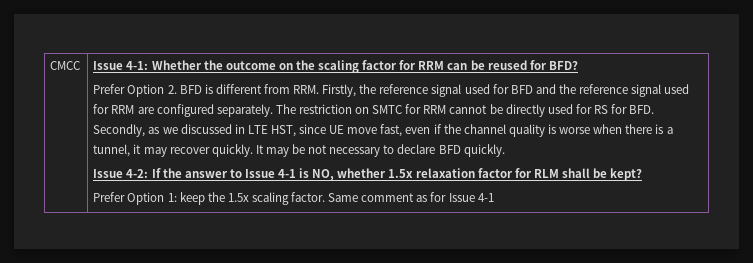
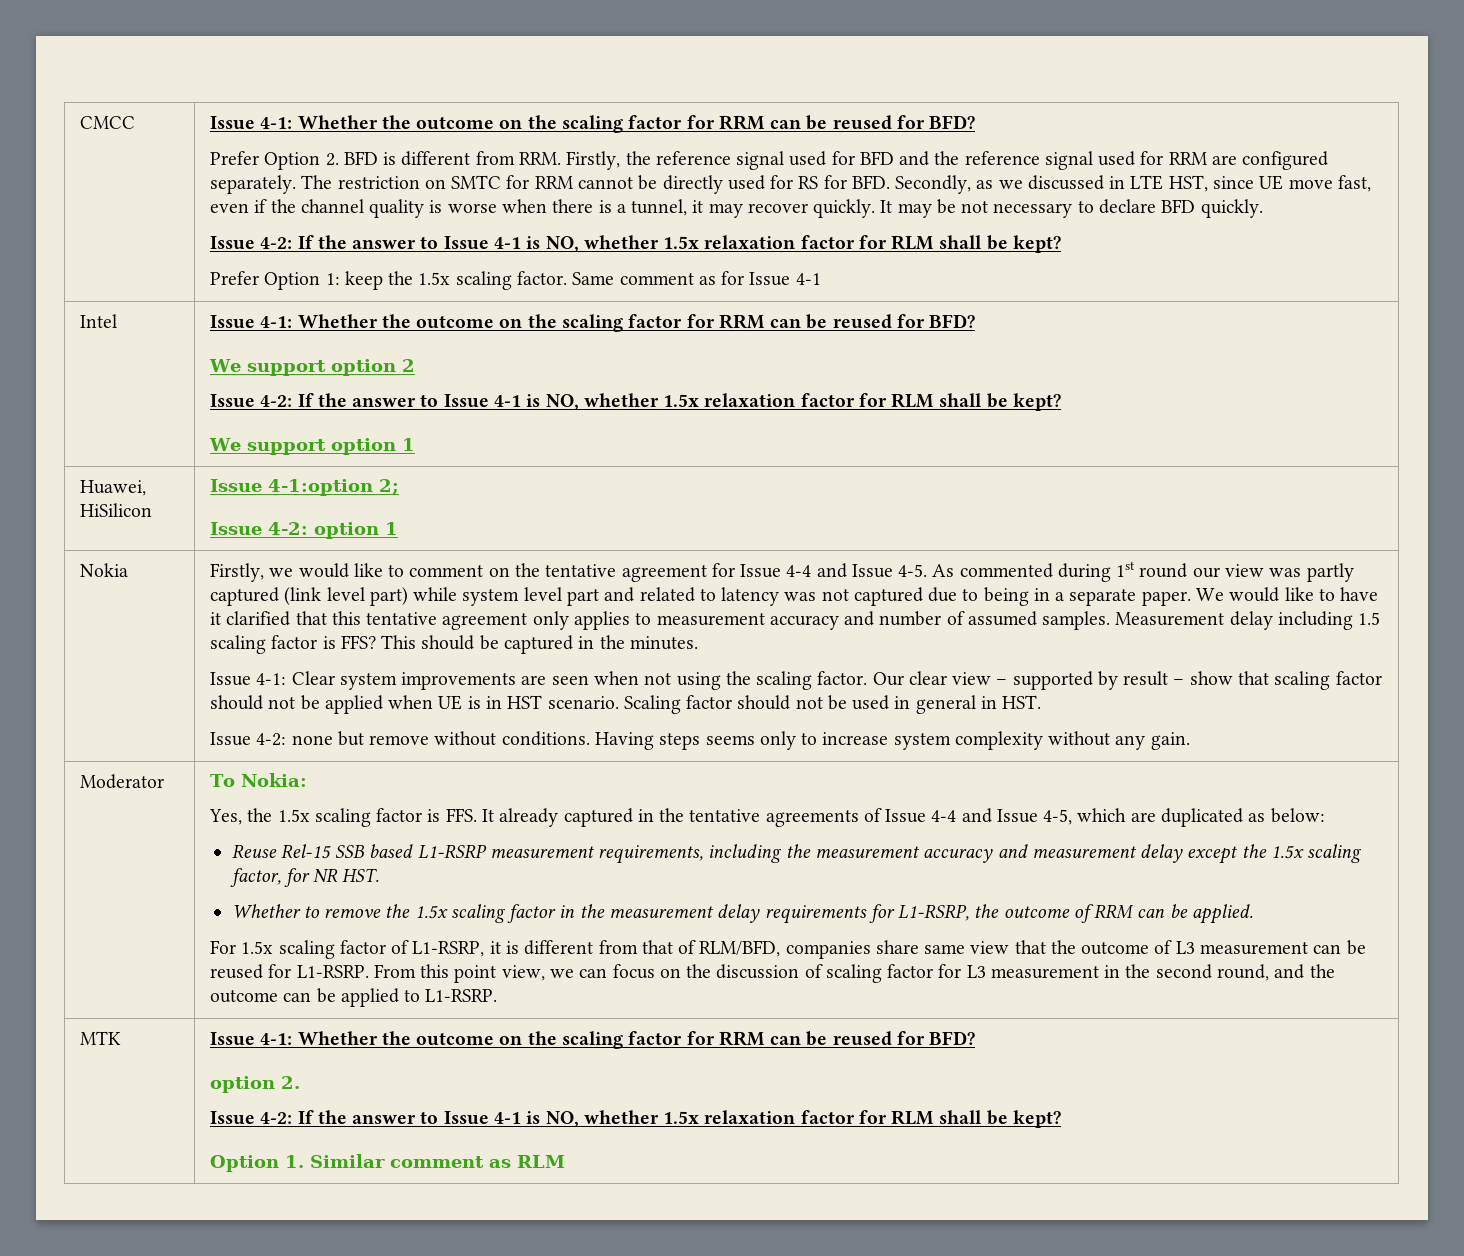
(494, 197) none -> [80,314,118,328] [210,314,976,332] [209,359,416,376] [210,393,1061,411] [209,438,416,455] [80,480,147,496] [80,503,153,517] [210,479,400,496] [210,522,399,539] [80,563,129,577] [210,561,1354,582] [210,587,1379,606] [210,611,1381,630] [210,635,698,654] [210,671,1382,690] [210,695,1042,714] [210,731,1190,750] [80,774,165,789] [210,773,308,787] [209,808,1325,827] [231,844,1363,864] [229,868,380,887] [231,904,1253,924] [210,940,1366,959] [210,964,1335,983] [210,988,498,1007] [80,1031,122,1045] [210,1031,976,1049] [210,1076,301,1093] [210,1110,1061,1128] [210,1154,566,1172] // Intel | Issue 4-1: Whether the outcome on the scaling factor for RRM can be reused for BFD? // We support option 2 // Issue 4-2: If the answer to Issue 4-1 is NO, whether 1.5x relaxation factor for RLM shall be kept? // We support option 1 // Huawei, HiSilicon | Issue 4-1:option 2; // Issue 4-2: option 1 // Nokia | Firstly, we would like to comment on the tentative agreement for Issue 4-4 and Issue 4-5. As commented during 1st round our view was partly captured (link level part) while system level part and related to latency was not captured due to being in a separate paper. We would like to have it clarified that this tentative agreement only applies to measurement accuracy and number of assumed samples. Measurement delay including 1.5 scaling factor is FFS? This should be captured in the minutes. // Issue 4-1: Clear system improvements are seen when not using the scaling factor. Our clear view – supported by result – show that scaling factor should not be applied when UE is in HST scenario. Scaling factor should not be used in general in HST. // Issue 4-2: none but remove without conditions. Having steps seems only to increase system complexity without any gain. // Moderator | To Nokia: // Yes, the 1.5x scaling factor is FFS. It already captured in the tentative agreements of Issue 4-4 and Issue 4-5, which are duplicated as below: // Reuse Rel-15 SSB based L1-RSRP measurement requirements, including the measurement accuracy and measurement delay except the 1.5x scaling factor, for NR HST. // Whether to remove the 1.5x scaling factor in the measurement delay requirements for L1-RSRP, the outcome of RRM can be applied. // For 1.5x scaling factor of L1-RSRP, it is different from that of RLM/BFD, companies share same view that the outcome of L3 measurement can be reused for L1-RSRP. From this point view, we can focus on the discussion of scaling factor for L3 measurement in the second round, and the outcome can be applied to L1-RSRP. // MTK | Issue 4-1: Whether the outcome on the scaling factor for RRM can be reused for BFD? // option 2. // Issue 4-2: If the answer to Issue 4-1 is NO, whether 1.5x relaxation factor for RLM shall be kept? // Option 1. Similar comment as RLM

